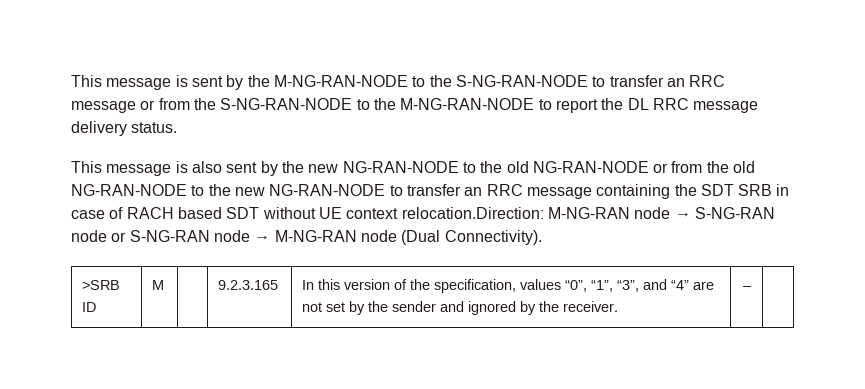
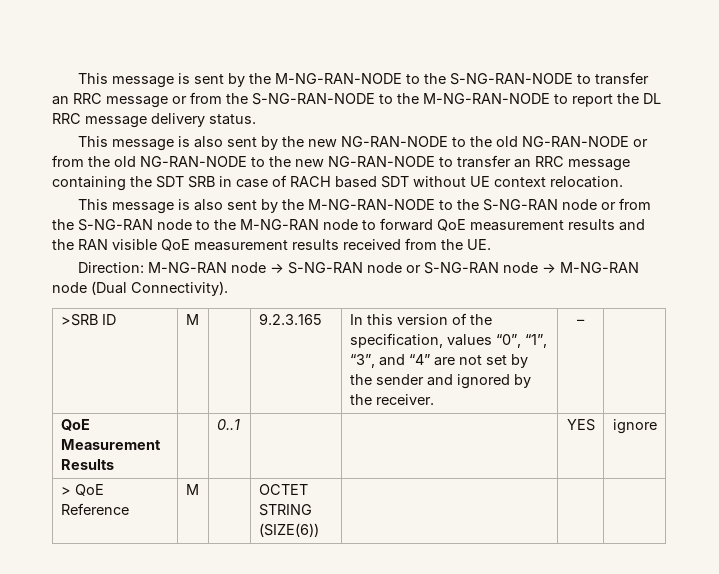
[401,207,544,219] relocation.Direction: -> [550,176,623,188] [78,198,652,214] [52,218,645,231] [52,238,491,251] [78,262,145,273] relocation. // This message is also sent by the M-NG-RAN-NODE to the S-NG-RAN node or from the S-NG-RAN node to the M-NG-RAN node to forward QoE measurement results and the RAN visible QoE measurement results received from the UE. // Direction:
(752, 288) none -> [60,419,90,431] [60,439,161,450] [60,459,114,470] [216,419,240,430] [566,419,595,431] [612,419,657,434] [60,484,104,496] [60,503,129,515] [185,484,199,495] [258,484,308,495] [258,504,312,516] [258,523,319,537] // QoE Measurement Results | | 0..1 | | | YES | ignore // > QoE Reference | M | | OCTET STRING (SIZE(6)) | | |

